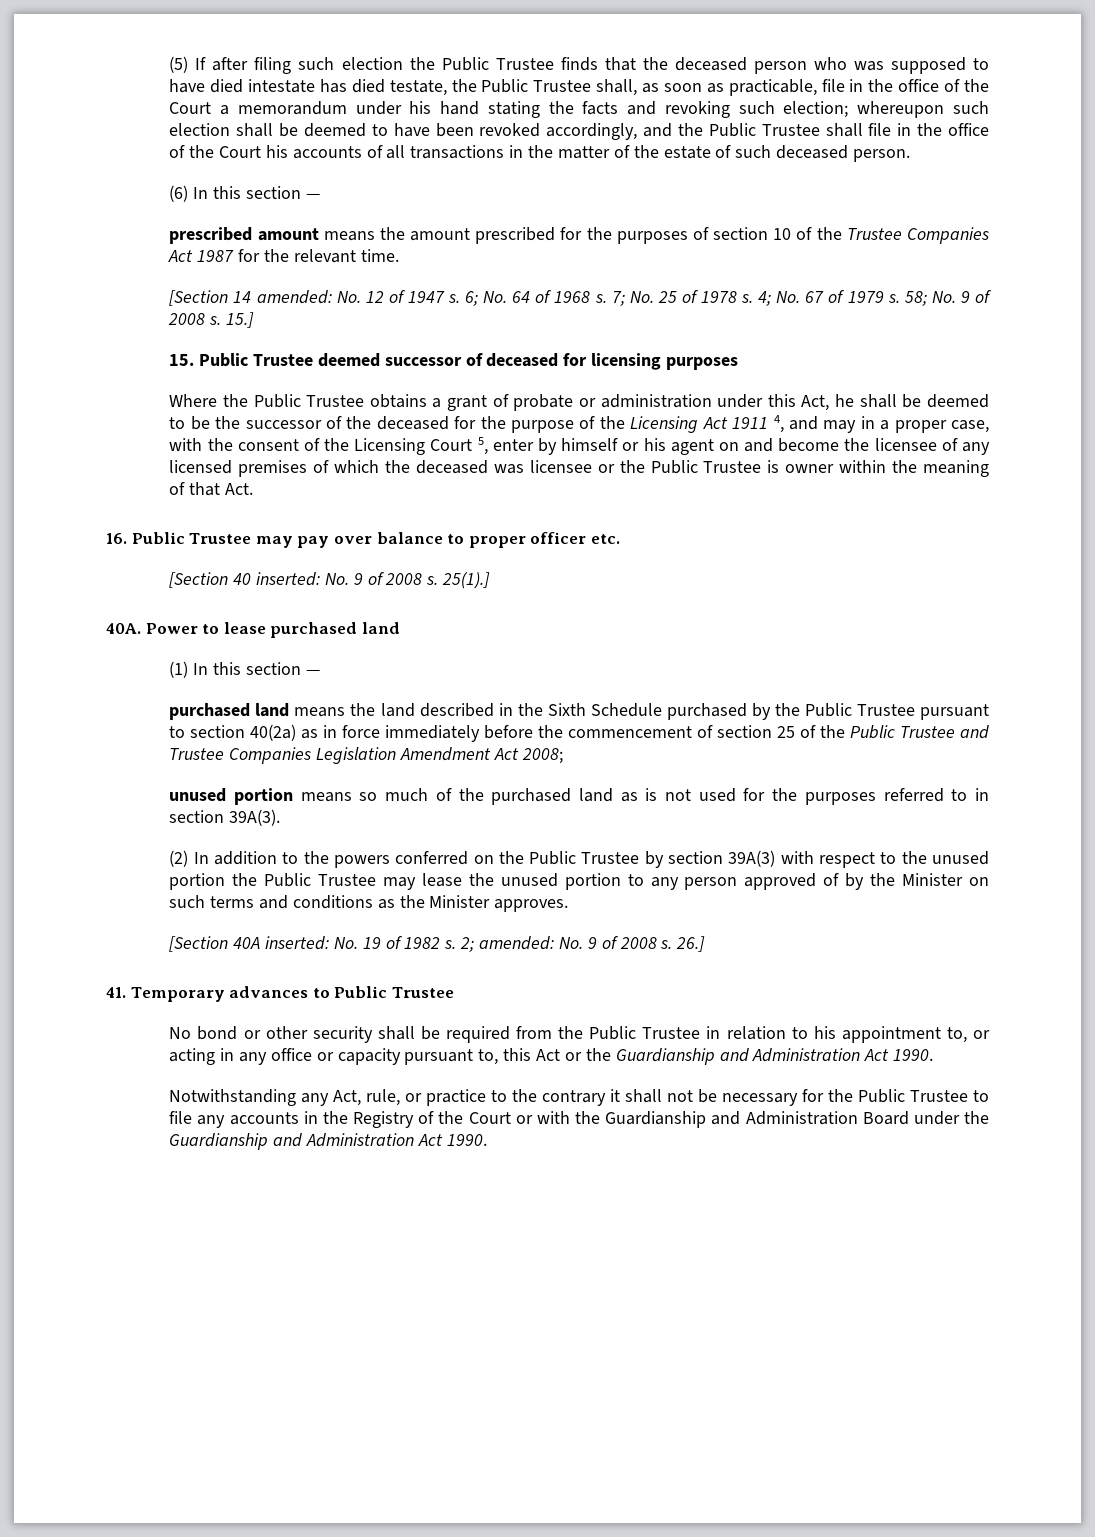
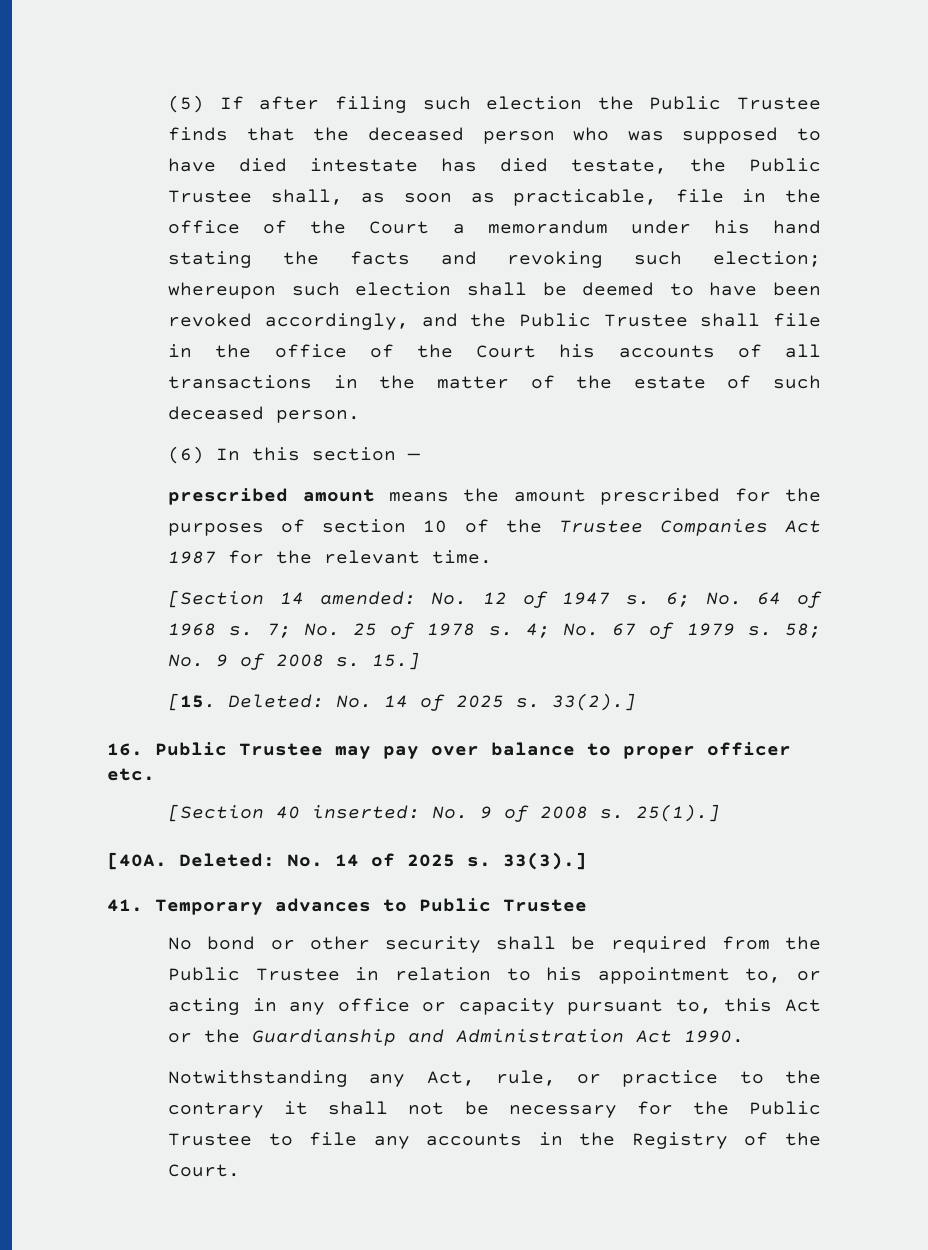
[169,353,739,370] [169,394,989,411] [169,415,990,433] [169,437,991,455] [169,460,990,477] [169,482,254,496] 15. Public Trustee deemed successor of deceased for licensing purposes // Where the Public Trustee obtains a grant of probate or administration under this Act, he shall be deemed to be the successor of the deceased for the purpose of the Licensing Act 1911 4, and may in a proper case, with the consent of the Licensing Court 5, enter by himself or his agent on and become the licensee of any licensed premises of which the deceased was licensee or the Public Trustee is owner within the meaning of that Act. -> [168,693,637,711] [15. Deleted: No. 14 of 2025 s. 33(2).]
[106,622,400,638] [169,661,320,678] [169,703,990,720] [169,724,990,742] [169,747,563,764] [169,788,990,805] [169,809,281,826] [169,850,990,868] [169,873,989,890] [169,895,569,912] [169,936,706,952] 40A. Power to lease purchased land // (1) In this section — // purchased land means the land described in the Sixth Schedule purchased by the Public Trustee pursuant to section 40(2a) as in force immediately before the commencement of section 25 of the Public Trustee and Trustee Companies Legislation Amendment Act 2008; // unused portion means so much of the purchased land as is not used for the purposes referred to in section 39A(3). // (2) In addition to the powers conferred on the Public Trustee by section 39A(3) with respect to the unused portion the Public Trustee may lease the unused portion to any person approved of by the Minister on such terms and conditions as the Minister approves. // [Section 40A inserted: No. 19 of 1982 s. 2; amended: No. 9 of 2008 s. 26.] -> [107,852,587,870] [40A. Deleted: No. 14 of 2025 s. 33(3).]
[468,1111,989,1128] [169,1133,487,1150] Court or with the Guardianship and Administration Board under the Guardianship and Administration Act 1990. -> [168,1164,241,1177] Court.

